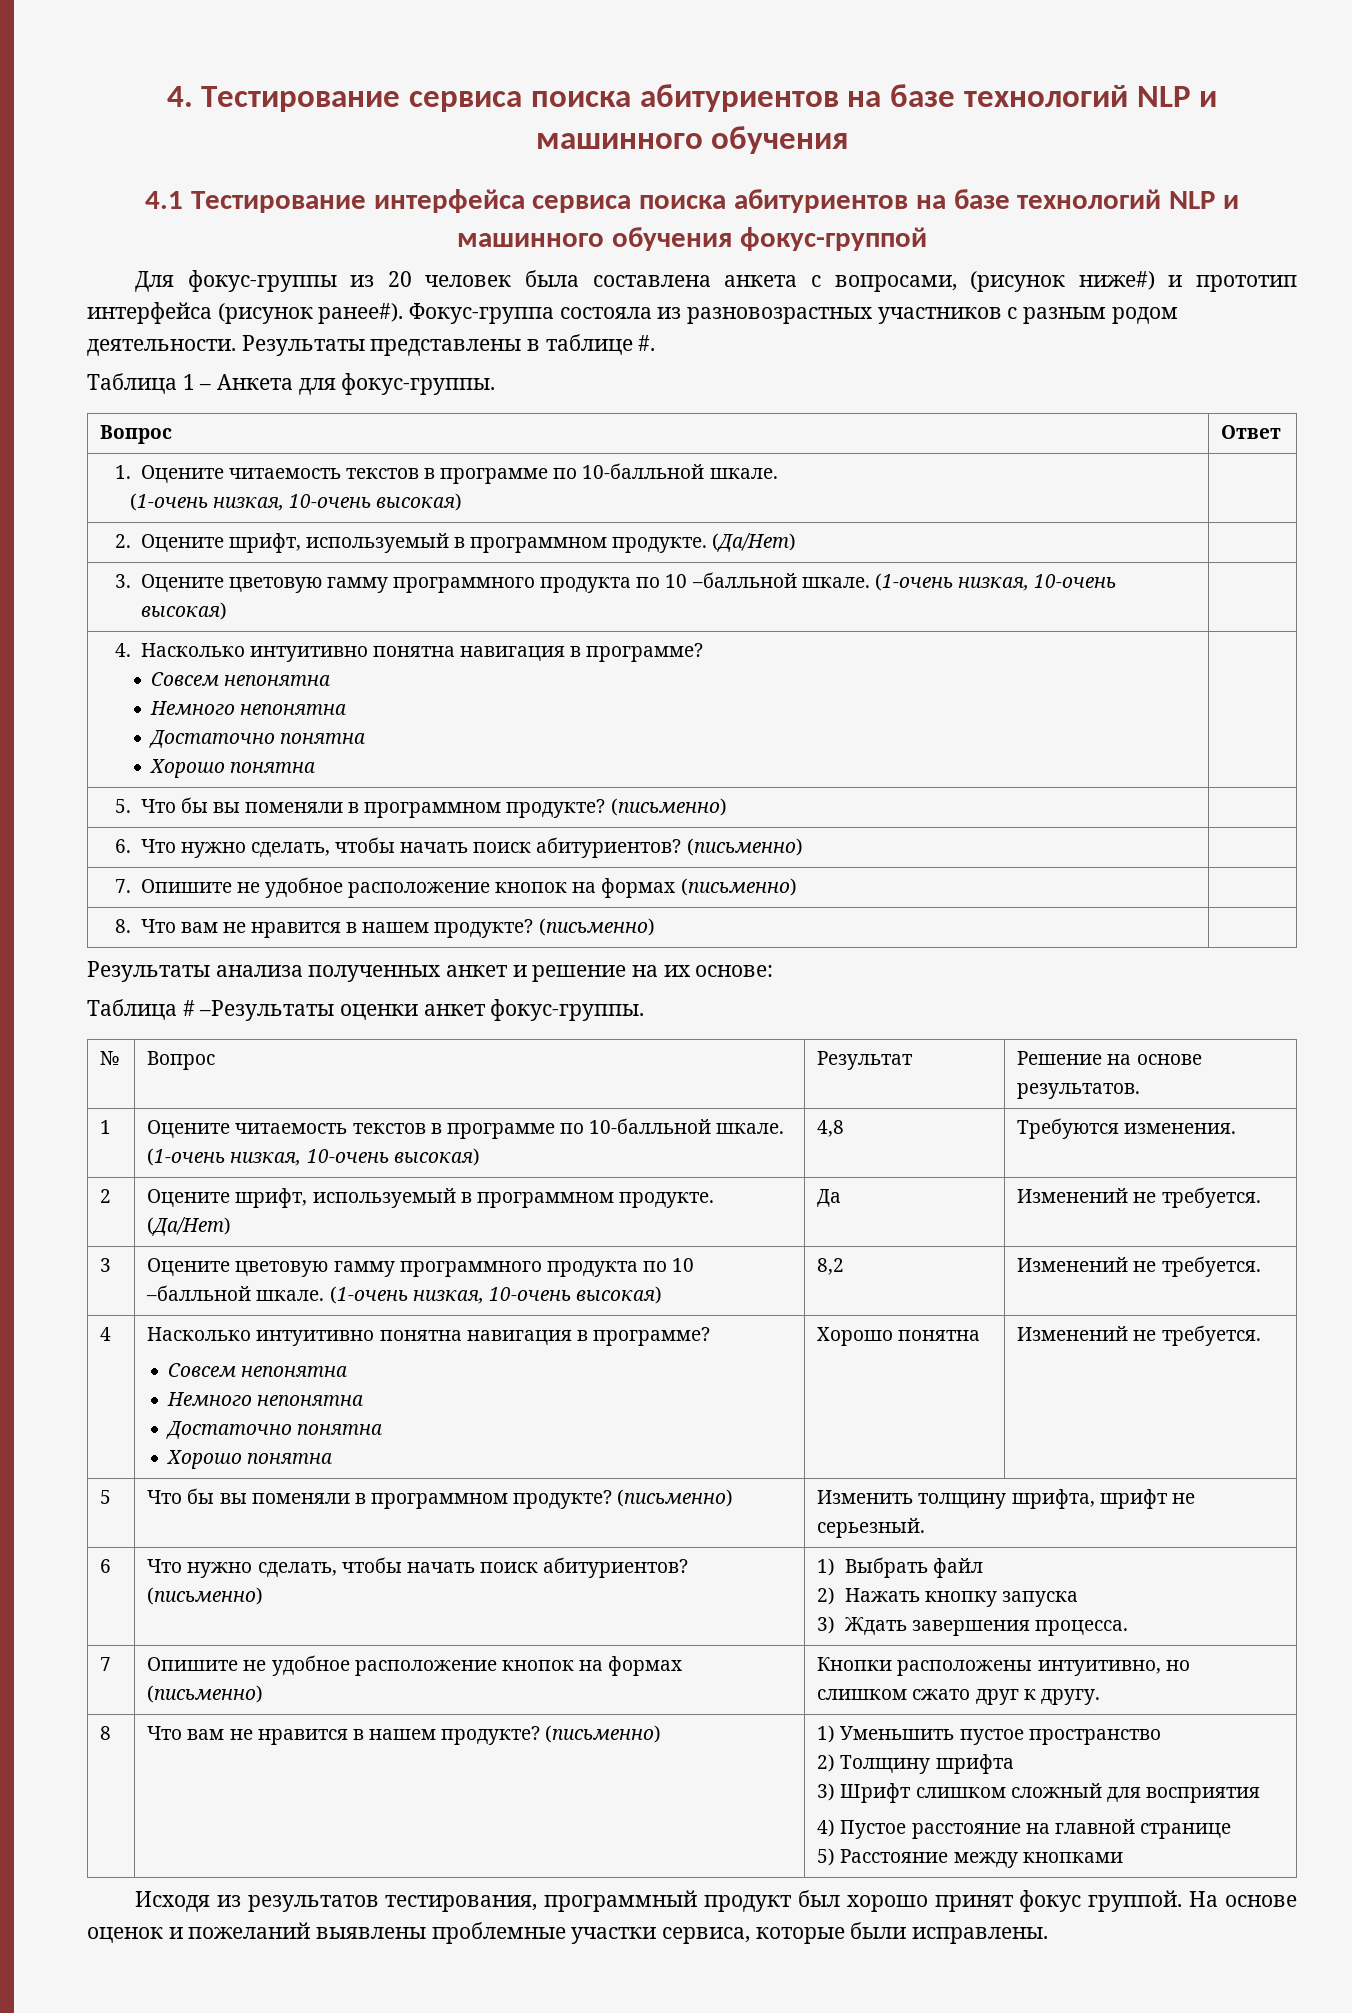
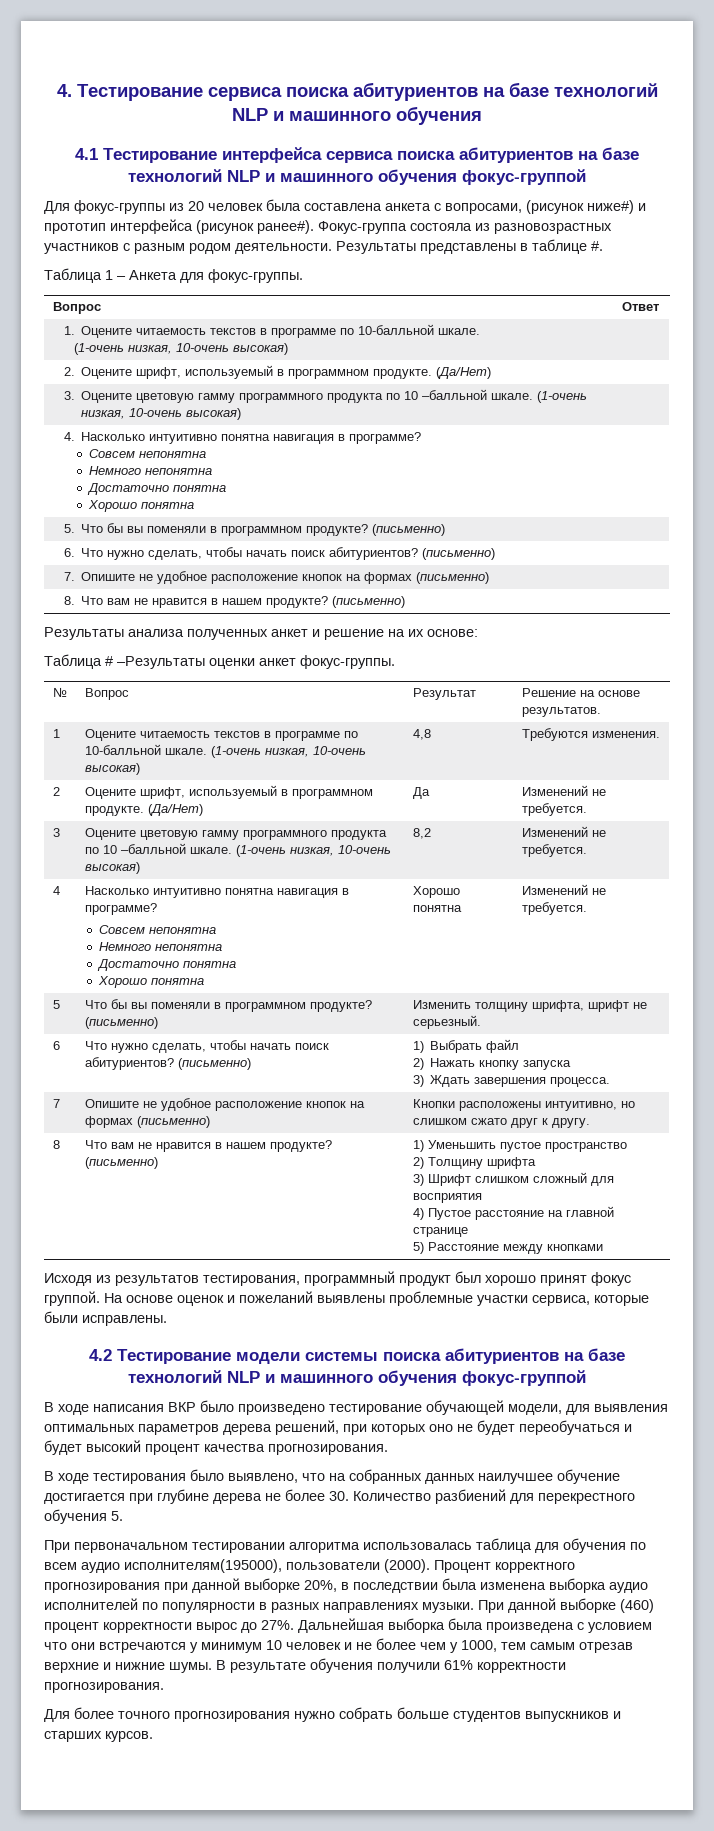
(1049, 1935) none -> [89,1348,625,1364] [128,1370,586,1386] [44,1400,668,1415] [44,1420,632,1435] [44,1440,388,1455] [44,1469,620,1484] [44,1489,635,1504] [44,1509,123,1524] [44,1538,646,1553] [44,1559,575,1573] [44,1578,648,1593] [44,1598,654,1613] [44,1618,652,1633] [44,1638,633,1653] [44,1658,566,1673] [44,1682,164,1693] [44,1707,621,1722] [44,1731,153,1742] // 4.2 Тестирование модели системы поиска абитуриентов на базе технологий NLP и машинного обучения фокус-группой // В ходе написания ВКР было произведено тестирование обучающей модели, для выявления оптимальных параметров дерева решений, при которых оно не будет переобучаться и будет высокий процент качества прогнозирования. // В ходе тестирования было выявлено, что на собранных данных наилучшее обучение достигается при глубине дерева не более 30. Количество разбиений для перекрестного обучения 5. // При первоначальном тестировании алгоритма использовалась таблица для обучения по всем аудио исполнителям(195000), пользователи (2000). Процент корректного прогнозирования при данной выборке 20%, в последствии была изменена выборка аудио исполнителей по популярности в разных направлениях музыки. При данной выборке (460) процент корректности вырос до 27%. Дальнейшая выборка была произведена с условием что они встречаются у минимум 10 человек и не более чем у 1000, тем самым отрезав верхние и нижние шумы. В результате обучения получили 61% корректности прогнозирования. // Для более точного прогнозирования нужно собрать больше студентов выпускников и старших курсов.

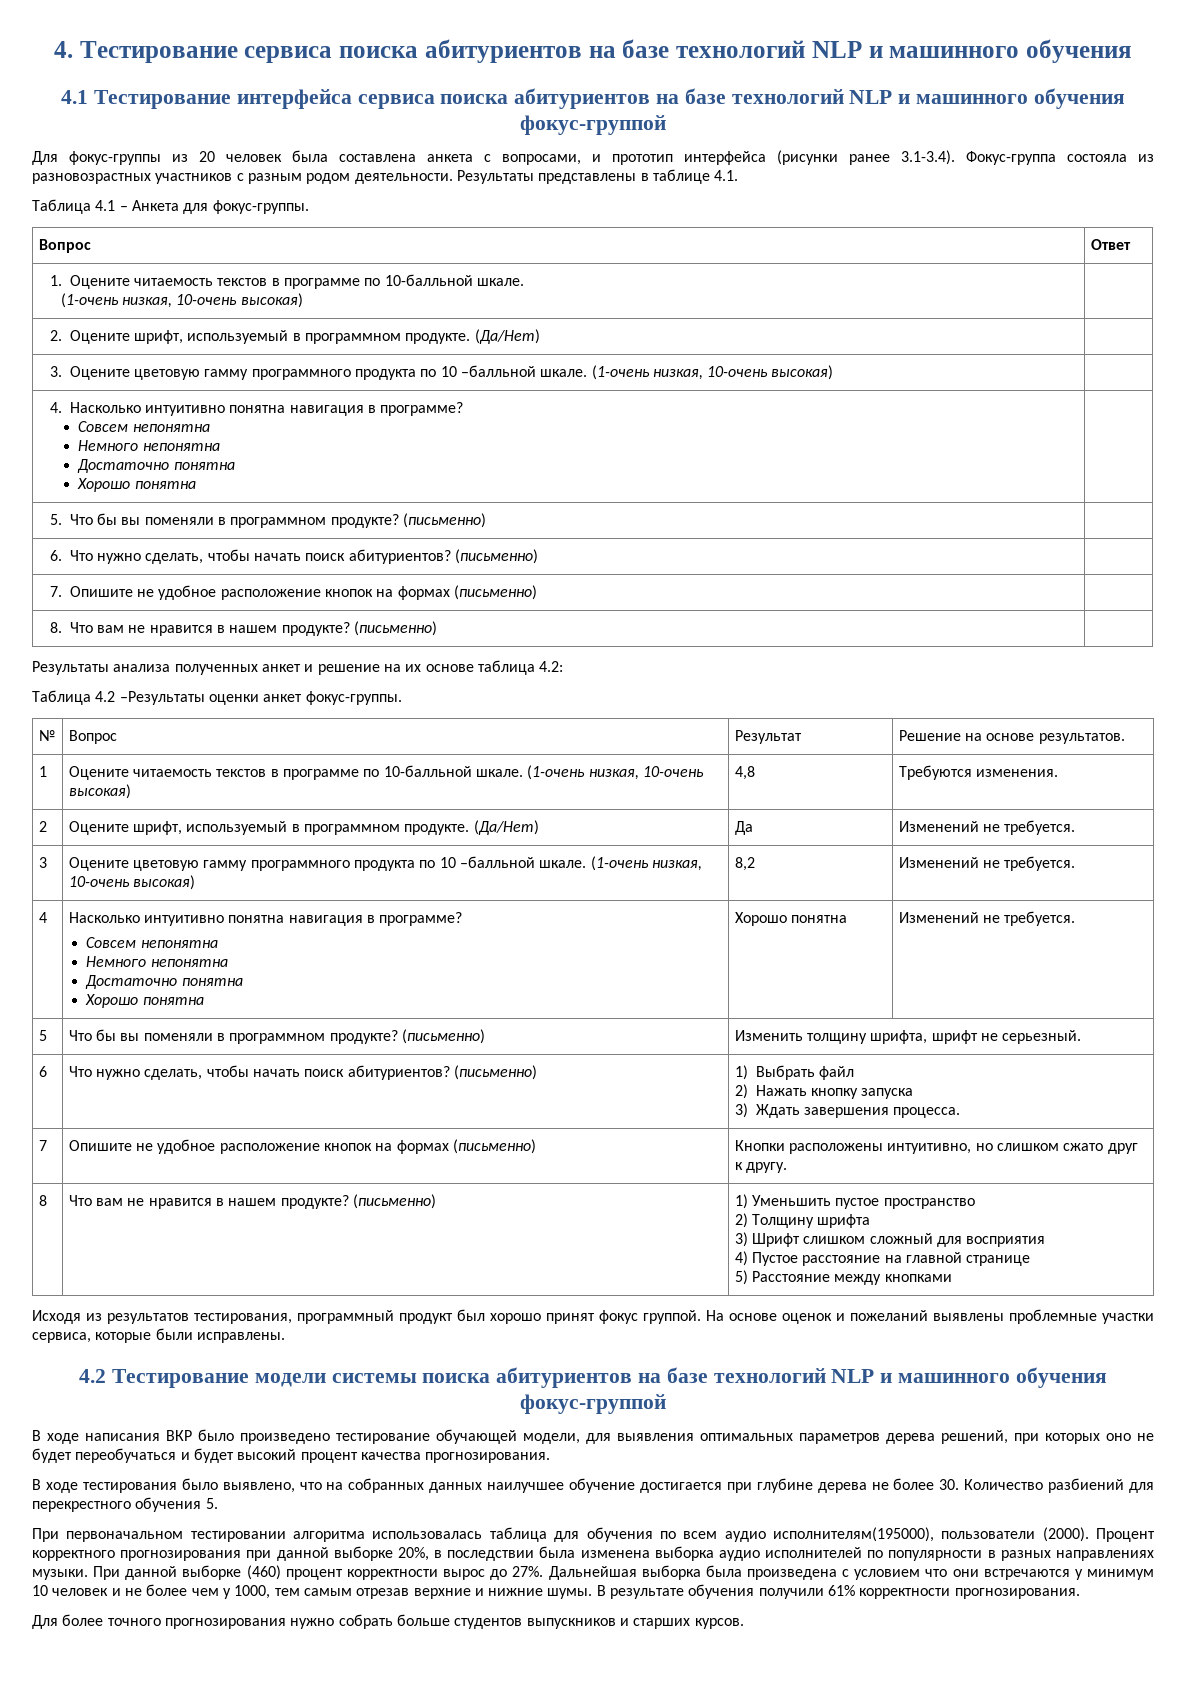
[526,200,634,214] (рисунок ниже#) -> (581, 159) none
[196,220,314,234] (рисунок ранее#). -> [777,150,955,165] (рисунки ранее 3.1-3.4).
[591,241,603,251] [44,268,113,283] #. // Таблица 1 -> [714,170,739,181] [32,199,116,214] 4.1. // Таблица 4.1
[427,629,478,637] [44,654,113,669] основе: // Таблица # -> [425,660,564,675] [32,690,116,705] основе таблица 4.2: // Таблица 4.2

